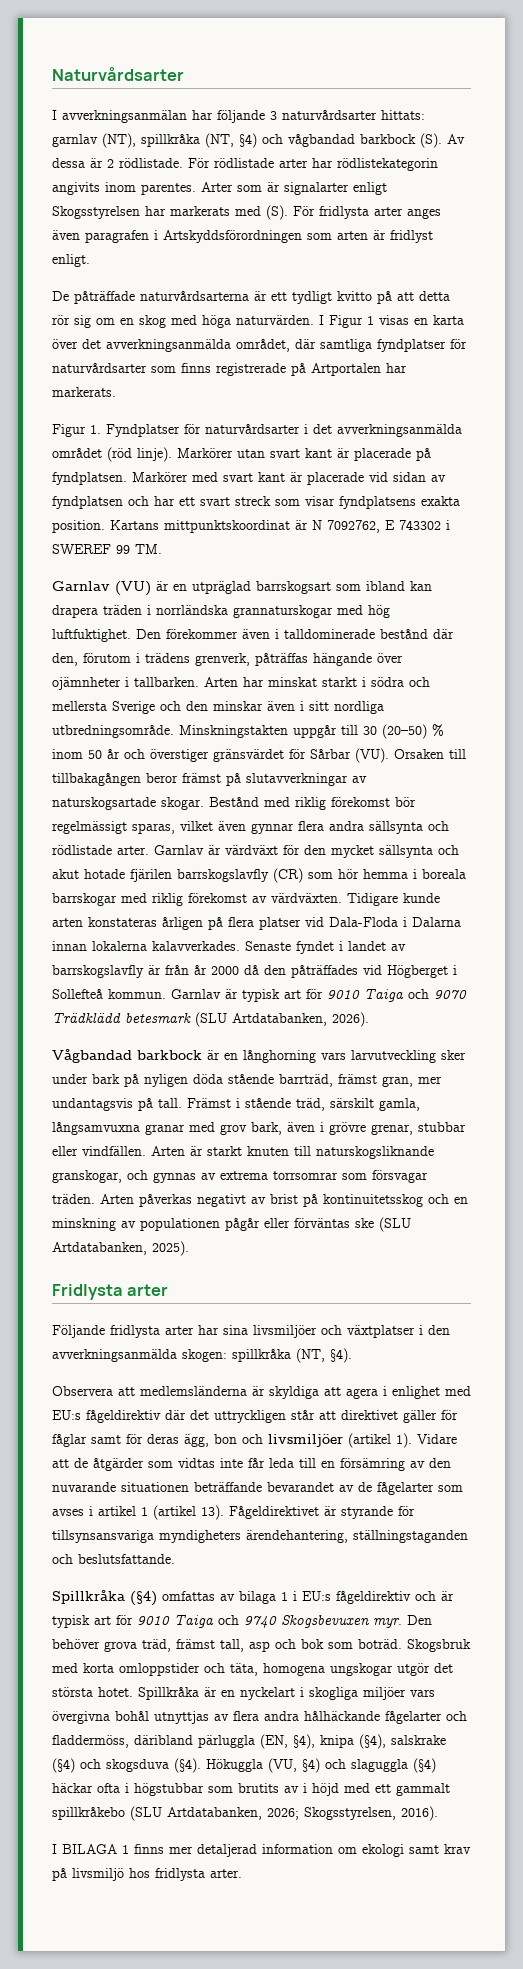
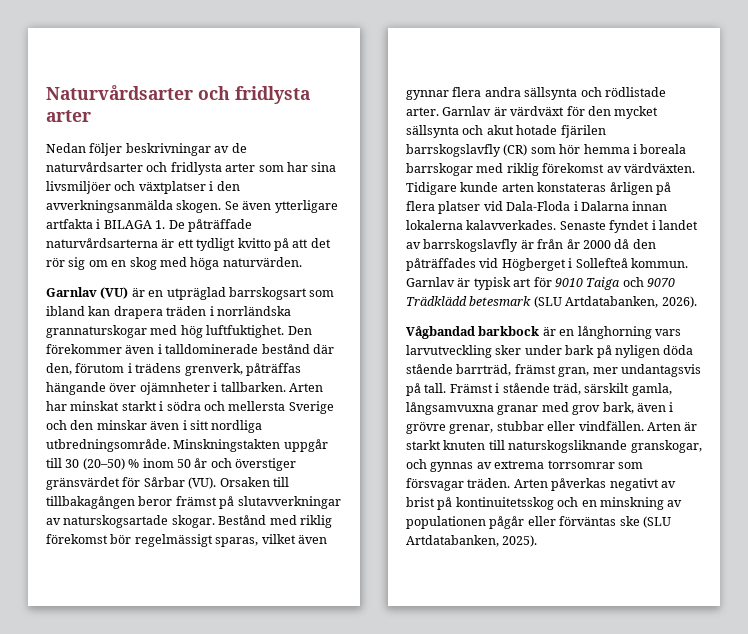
[52,110,425,123] [52,133,465,148] [52,158,438,171] [52,182,387,195] [52,205,441,220] [52,230,433,243] [52,254,90,267] // I avverkningsanmälan har följande 3 naturvårdsarter hittats: garnlav (NT), spillkråka (NT, §4) och vågbandad barkbock (S). Av dessa är 2 rödlistade. För rödlistade arter har rödlistekategorin angivits inom parentes. Arter som är signalarter enligt Skogsstyrelsen har markerats med (S). För fridlysta arter anges även paragrafen i Artskyddsförordningen som arten är fridlyst enligt. // -> [198,86,310,104] [46,110,91,122] [46,143,247,156] [46,162,337,175] [46,181,240,194] [46,200,338,213] [46,219,166,229] och fridlysta arter // Nedan följer beskrivningar av de naturvårdsarter och fridlysta arter som har sina livsmiljöer och växtplatser i den avverkningsanmälda skogen. Se även ytterligare artfakta i BILAGA 1.
[419,291,450,301] detta -> [310,238,331,248] det
[319,315,464,328] [52,339,467,352] [52,363,407,376] [52,387,116,397] [52,424,462,437] [52,447,431,462] [52,472,446,485] [52,496,460,509] [52,520,450,533] [52,544,162,554] I Figur 1 visas en karta över det avverkningsanmälda området, där samtliga fyndplatser för naturvårdsarter som finns registrerade på Artportalen har markerats. // Figur 1. Fyndplatser för naturvårdsarter i det avverkningsanmälda området (röd linje). Markörer utan svart kant är placerade på fyndplatsen. Markörer med svart kant är placerade vid sidan av fyndplatsen och har ett svart streck som visar fyndplatsens exakta position. Kartans mittpunktskoordinat är N 7092762, E 743302 i SWEREF 99 TM. -> (302, 262) none
[52,1284,169,1300] [52,1325,450,1338] [52,1348,352,1363] [52,1386,471,1399] [52,1410,458,1423] [52,1433,457,1448] [52,1458,451,1471] [52,1482,463,1495] [52,1505,415,1520] [52,1530,468,1543] [52,1554,175,1564] [52,1590,454,1606] [52,1615,432,1628] [52,1639,471,1652] [52,1663,453,1676] [52,1687,435,1700] [52,1711,467,1724] [52,1734,446,1749] [52,1758,436,1773] [52,1783,450,1796] [52,1806,438,1821] [52,1844,471,1857] [52,1868,242,1881] // Fridlysta arter // Följande fridlysta arter har sina livsmiljöer och växtplatser i den avverkningsanmälda skogen: spillkråka (NT, §4). // Observera att medlemsländerna är skyldiga att agera i enlighet med EU:s fågeldirektiv där det uttryckligen står att direktivet gäller för fåglar samt för deras ägg, bon och livsmiljöer (artikel 1). Vidare att de åtgärder som vidtas inte får leda till en försämring av den nuvarande situationen beträffande bevarandet av de fågelarter som avses i artikel 1 (artikel 13). Fågeldirektivet är styrande för tillsynsansvariga myndigheters ärendehantering, ställningstaganden och beslutsfattande. // Spillkråka (§4) omfattas av bilaga 1 i EU:s fågeldirektiv och är typisk art för 9010 Taiga och 9740 Skogsbevuxen myr. Den behöver grova träd, främst tall, asp och bok som boträd. Skogsbruk med korta omloppstider och täta, homogena ungskogar utgör det största hotet. Spillkråka är en nyckelart i skogliga miljöer vars övergivna bohål utnyttjas av flera andra hålhäckande fågelarter och fladdermöss, däribland pärluggla (EN, §4), knipa (§4), salskrake (§4) och skogsduva (§4). Hökuggla (VU, §4) och slaguggla (§4) häckar ofta i högstubbar som brutits av i höjd med ett gammalt spillkråkebo (SLU Artdatabanken, 2026; Skogsstyrelsen, 2016). // I BILAGA 1 finns mer detaljerad information om ekologi samt krav på livsmiljö hos fridlysta arter. -> (538, 541) none

